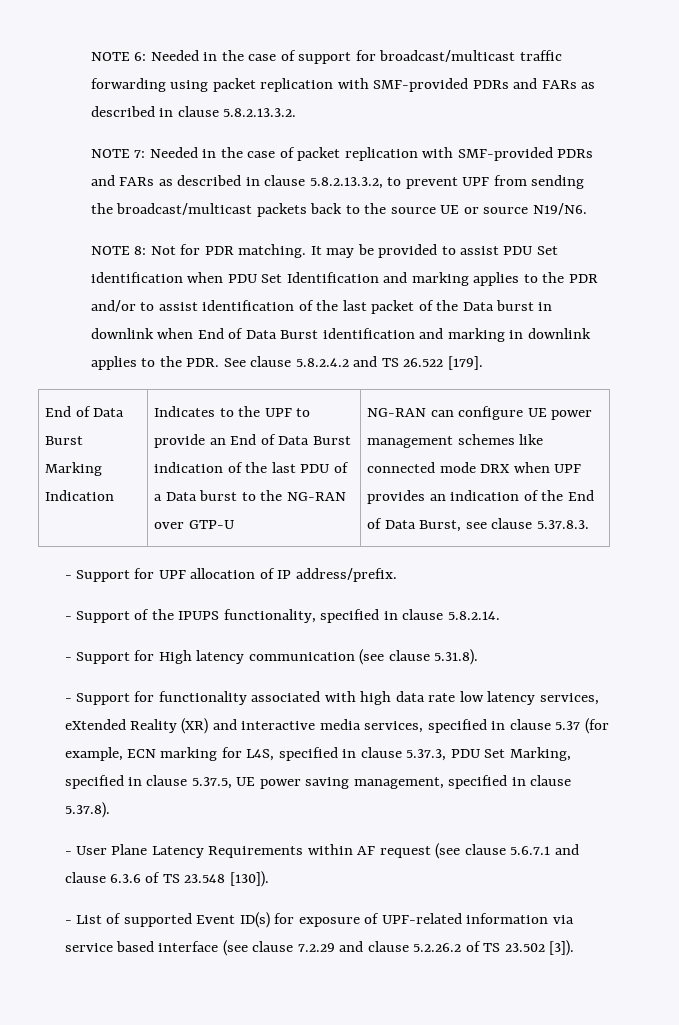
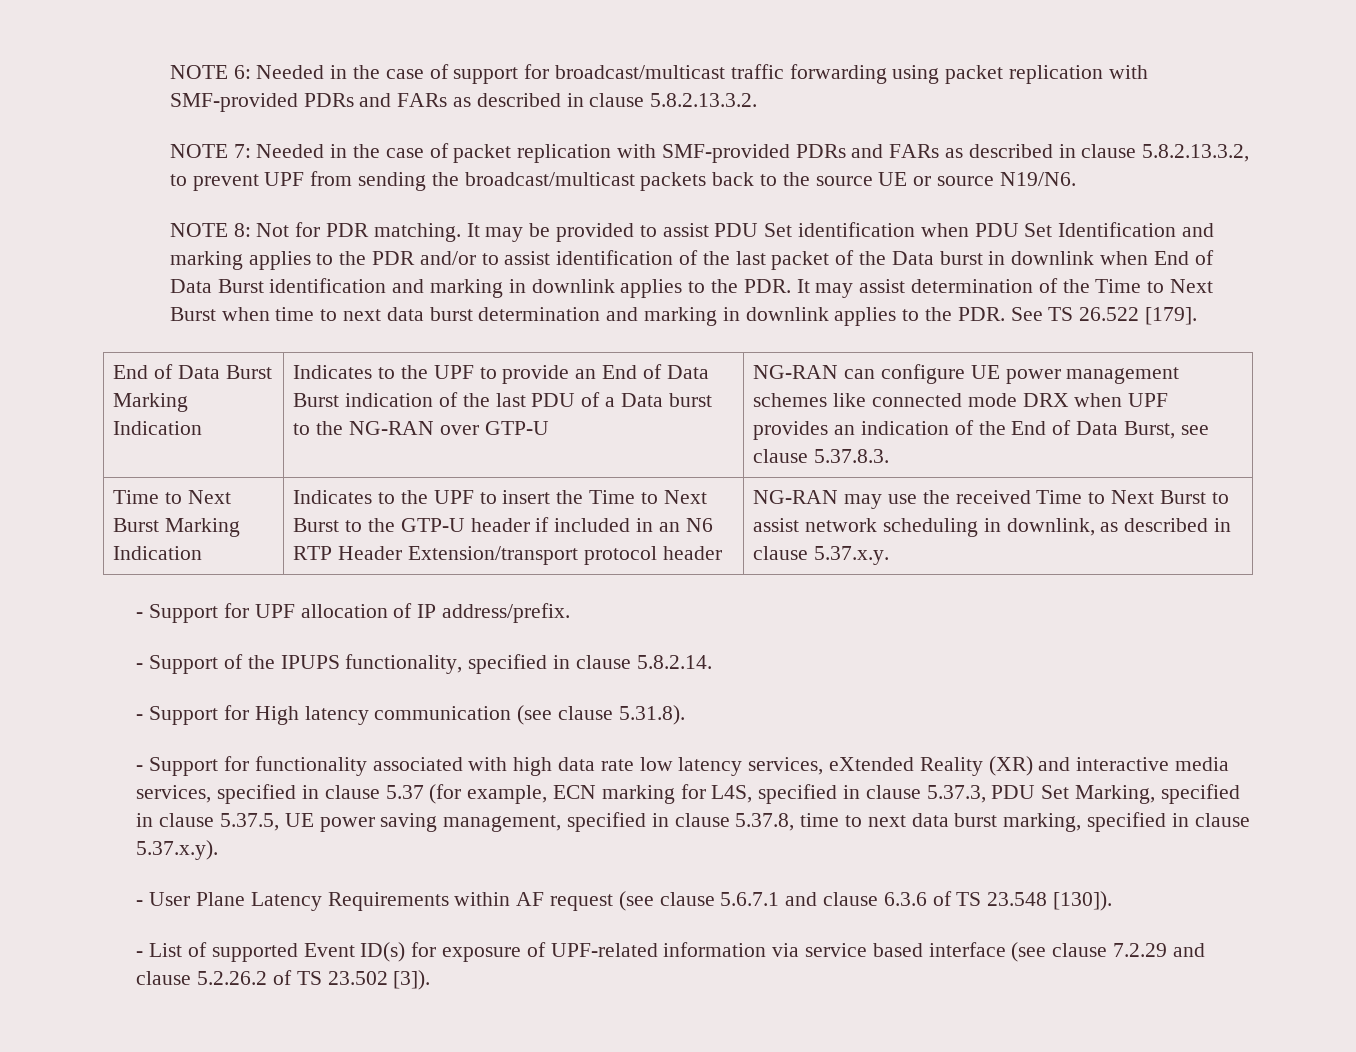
[223,356,378,367] See clause 5.8.2.4.2 and -> [796,278,1214,298] [169,307,1043,326] It may assist determination of the Time to Next Burst when time to next data burst determination and marking in downlink applies to the PDR. See
(589, 524) none -> [113,490,231,504] [113,518,241,537] [113,546,203,560] [293,490,707,504] [293,517,713,532] [293,546,722,565] [753,490,1229,509] [753,518,1231,537] [753,546,890,565] // Time to Next Burst Marking Indication | Indicates to the UPF to insert the Time to Next Burst to the GTP-U header if included in an N6 RTP Header Extension/transport protocol header | NG-RAN may use the received Time to Next Burst to assist network scheduling in downlink, as described in clause 5.37.x.y.
[64,802,110,818] 5.37.8). -> [735,812,1250,832] [136,840,219,860] 5.37.8, time to next data burst marking, specified in clause 5.37.x.y).

